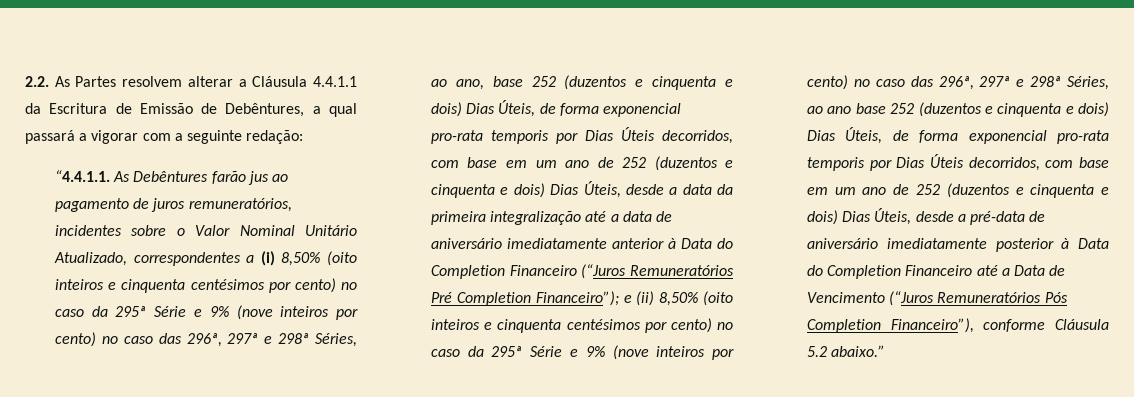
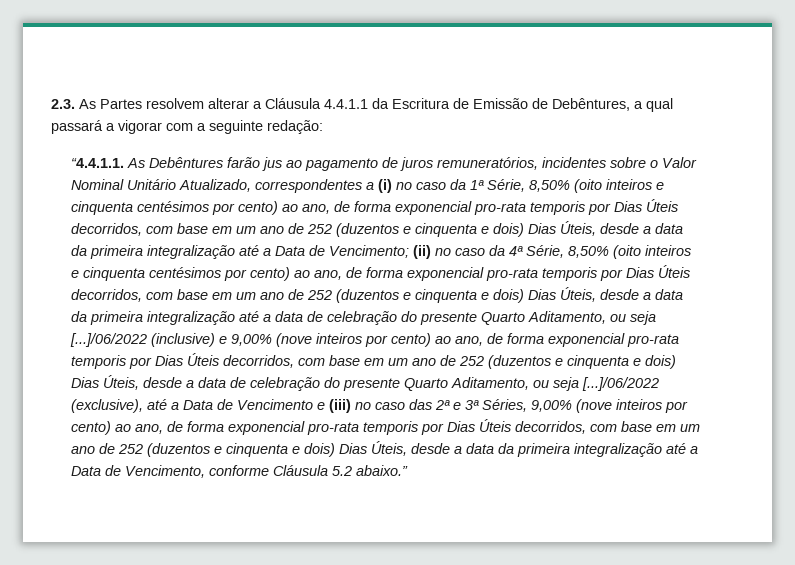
[25,76,49,87] 2.2. -> [51,99,75,109] 2.3.
[281,251,357,266] [54,278,357,293] [54,305,358,320] [54,332,357,347] [430,75,733,90] [430,100,536,117] 8,50% (oito inteiros e cinquenta centésimos por cento) no caso da 295ª Série e 9% (nove inteiros por cento) no caso das 296ª, 297ª e 298ª Séries, ao ano, base 252 (duzentos e cinquenta e dois) Dias Úteis, -> [395,179,664,193] [70,199,678,215] [70,221,683,237] [70,245,691,259] [70,267,342,281] no caso da 1ª Série, 8,50% (oito inteiros e cinquenta centésimos por cento) ao ano, de forma exponencial pro-rata temporis por Dias Úteis decorridos, com base em um ano de 252 (duzentos e cinquenta e dois) Dias Úteis, desde a data da primeira integralização até a Data de Vencimento; (ii) no caso da 4ª Série, 8,50% (oito inteiros e cinquenta centésimos por cento) ao ano,
[430,238,733,249] [430,264,734,279] [430,291,733,306] [430,318,733,333] [430,345,734,360] [806,75,1109,90] [806,102,1109,117] [806,127,883,144] aniversário imediatamente anterior à Data do Completion Financeiro (“Juros Remuneratórios Pré Completion Financeiro”); e (ii) 8,50% (oito inteiros e cinquenta centésimos por cento) no caso da 295ª Série e 9% (nove inteiros por cento) no caso das 296ª, 297ª e 298ª Séries, ao ano base 252 (duzentos e cinquenta e dois) Dias Úteis, -> [326,311,656,325] [69,333,483,347] celebração do presente Quarto Aditamento, ou seja [...]/06/2022 (inclusive) e 9,00% (nove inteiros por cento) ao ano,
[969,211,1046,225] [806,238,1109,252] [806,265,973,279] pré-data de aniversário imediatamente posterior à Data do Completion Financeiro -> [197,377,659,391] [70,399,143,413] data de celebração do presente Quarto Aditamento, ou seja [...]/06/2022 (exclusive),
[889,291,1068,306] [806,318,974,333] (“Juros Remuneratórios Pós Completion Financeiro”), -> [316,399,688,413] [70,419,700,435] [70,441,698,457] [70,465,205,478] e (iii) no caso das 2ª e 3ª Séries, 9,00% (nove inteiros por cento) ao ano, de forma exponencial pro-rata temporis por Dias Úteis decorridos, com base em um ano de 252 (duzentos e cinquenta e dois) Dias Úteis, desde a data da primeira integralização até a Data de Vencimento,

